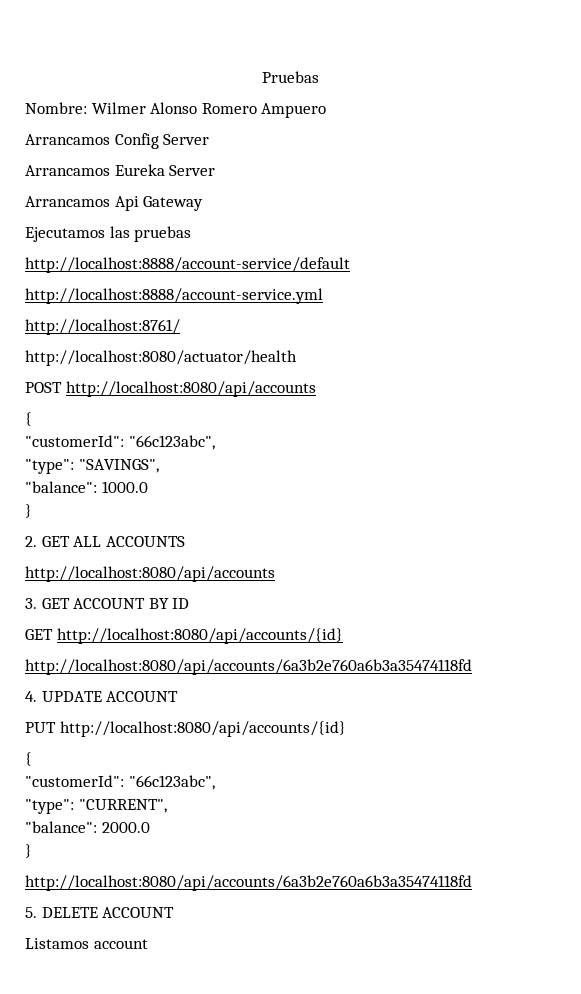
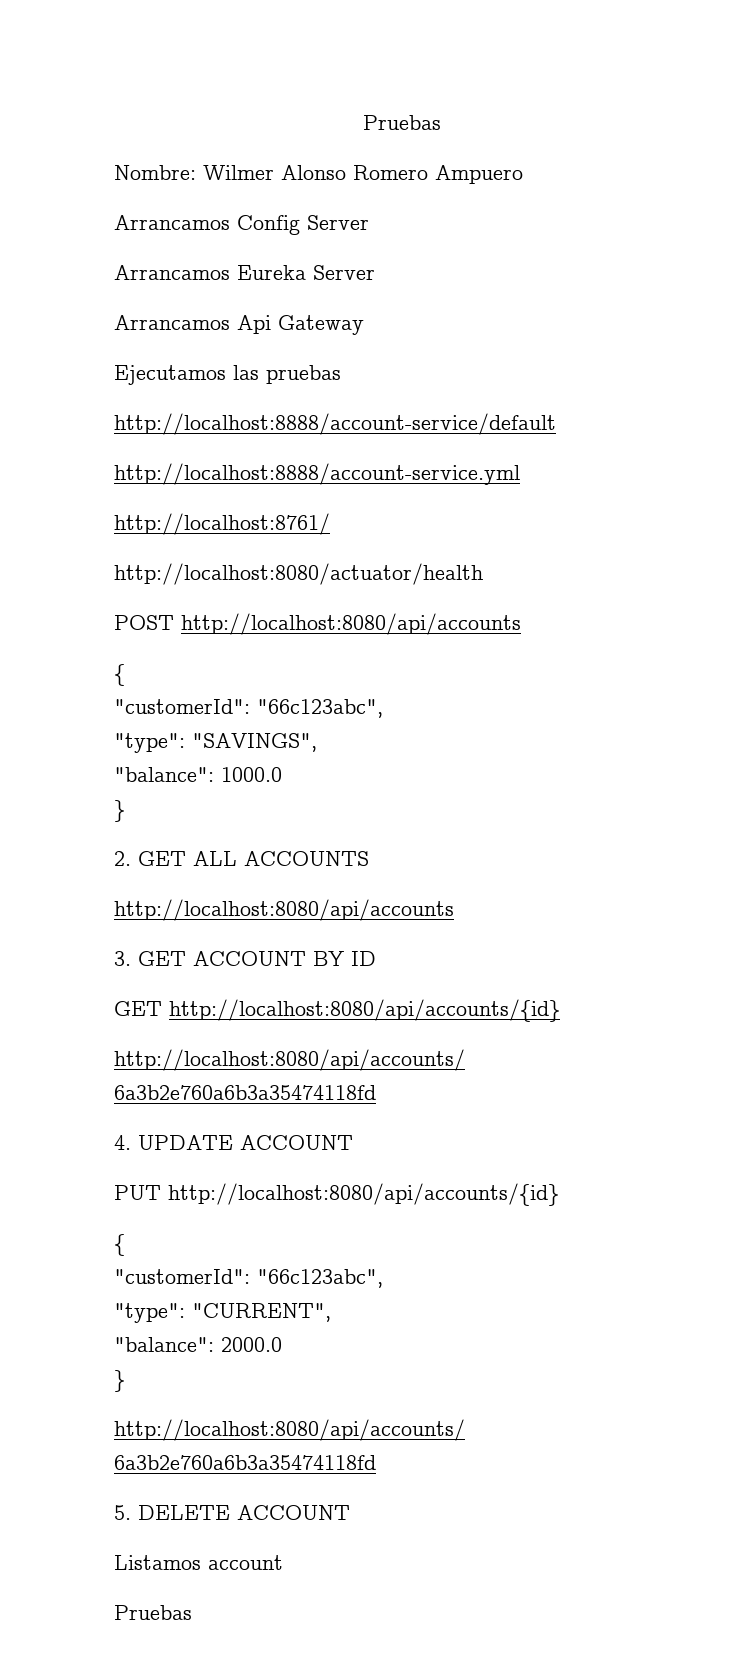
(148, 944) none -> [114,1605,192,1620] // Pruebas

